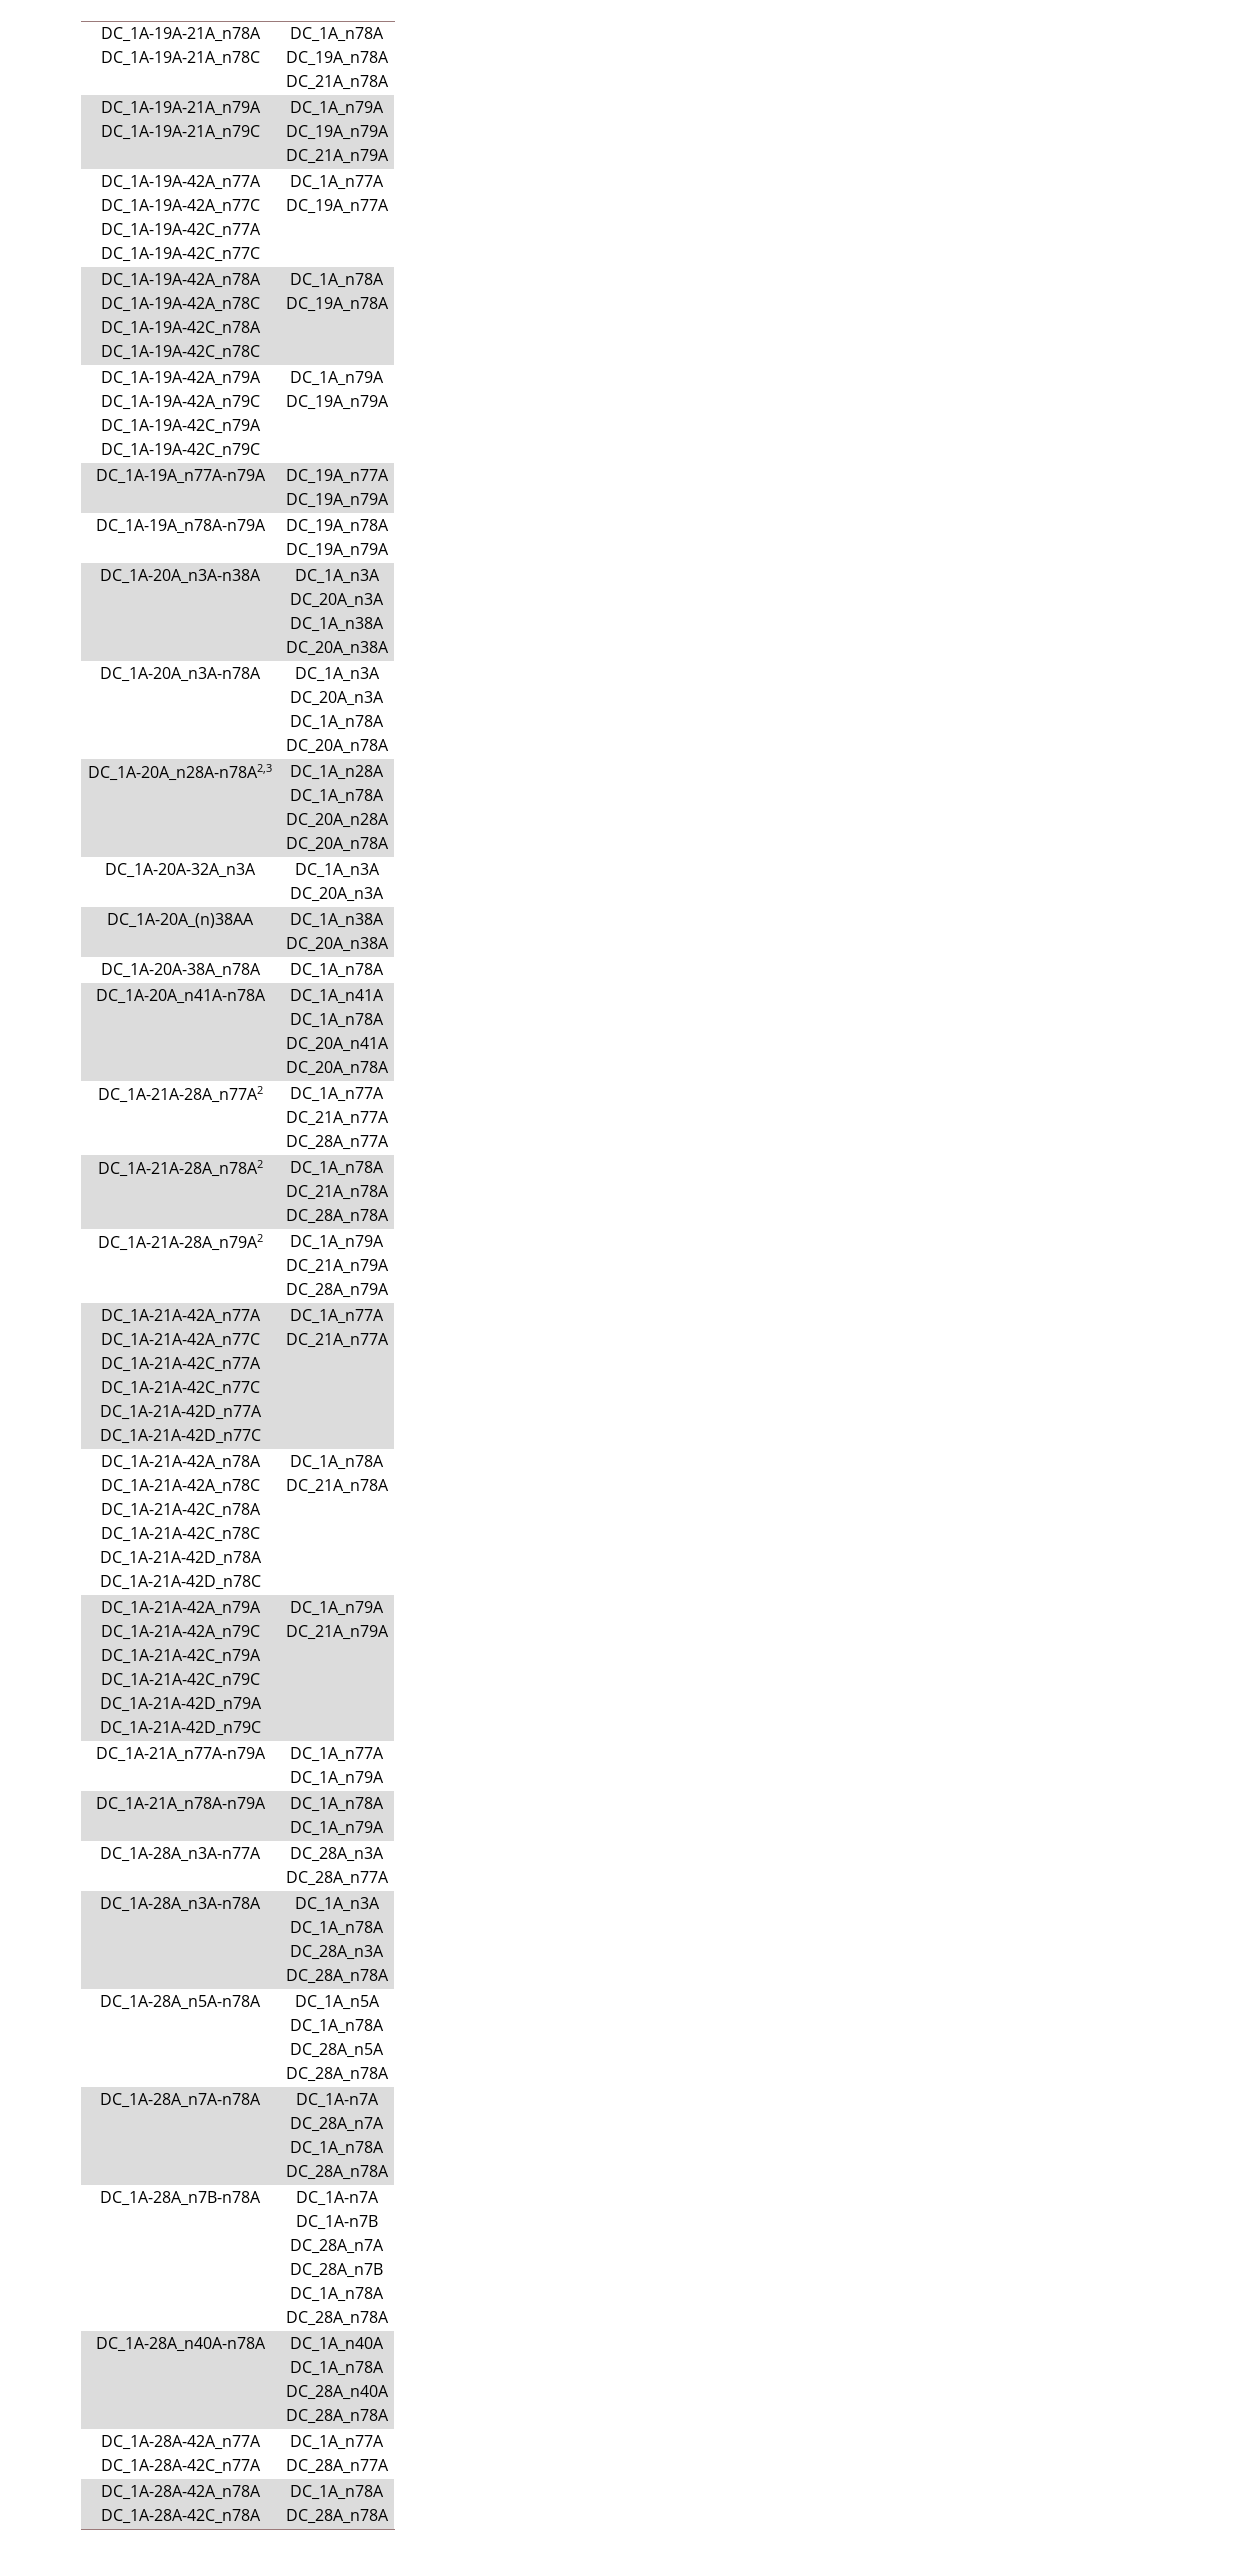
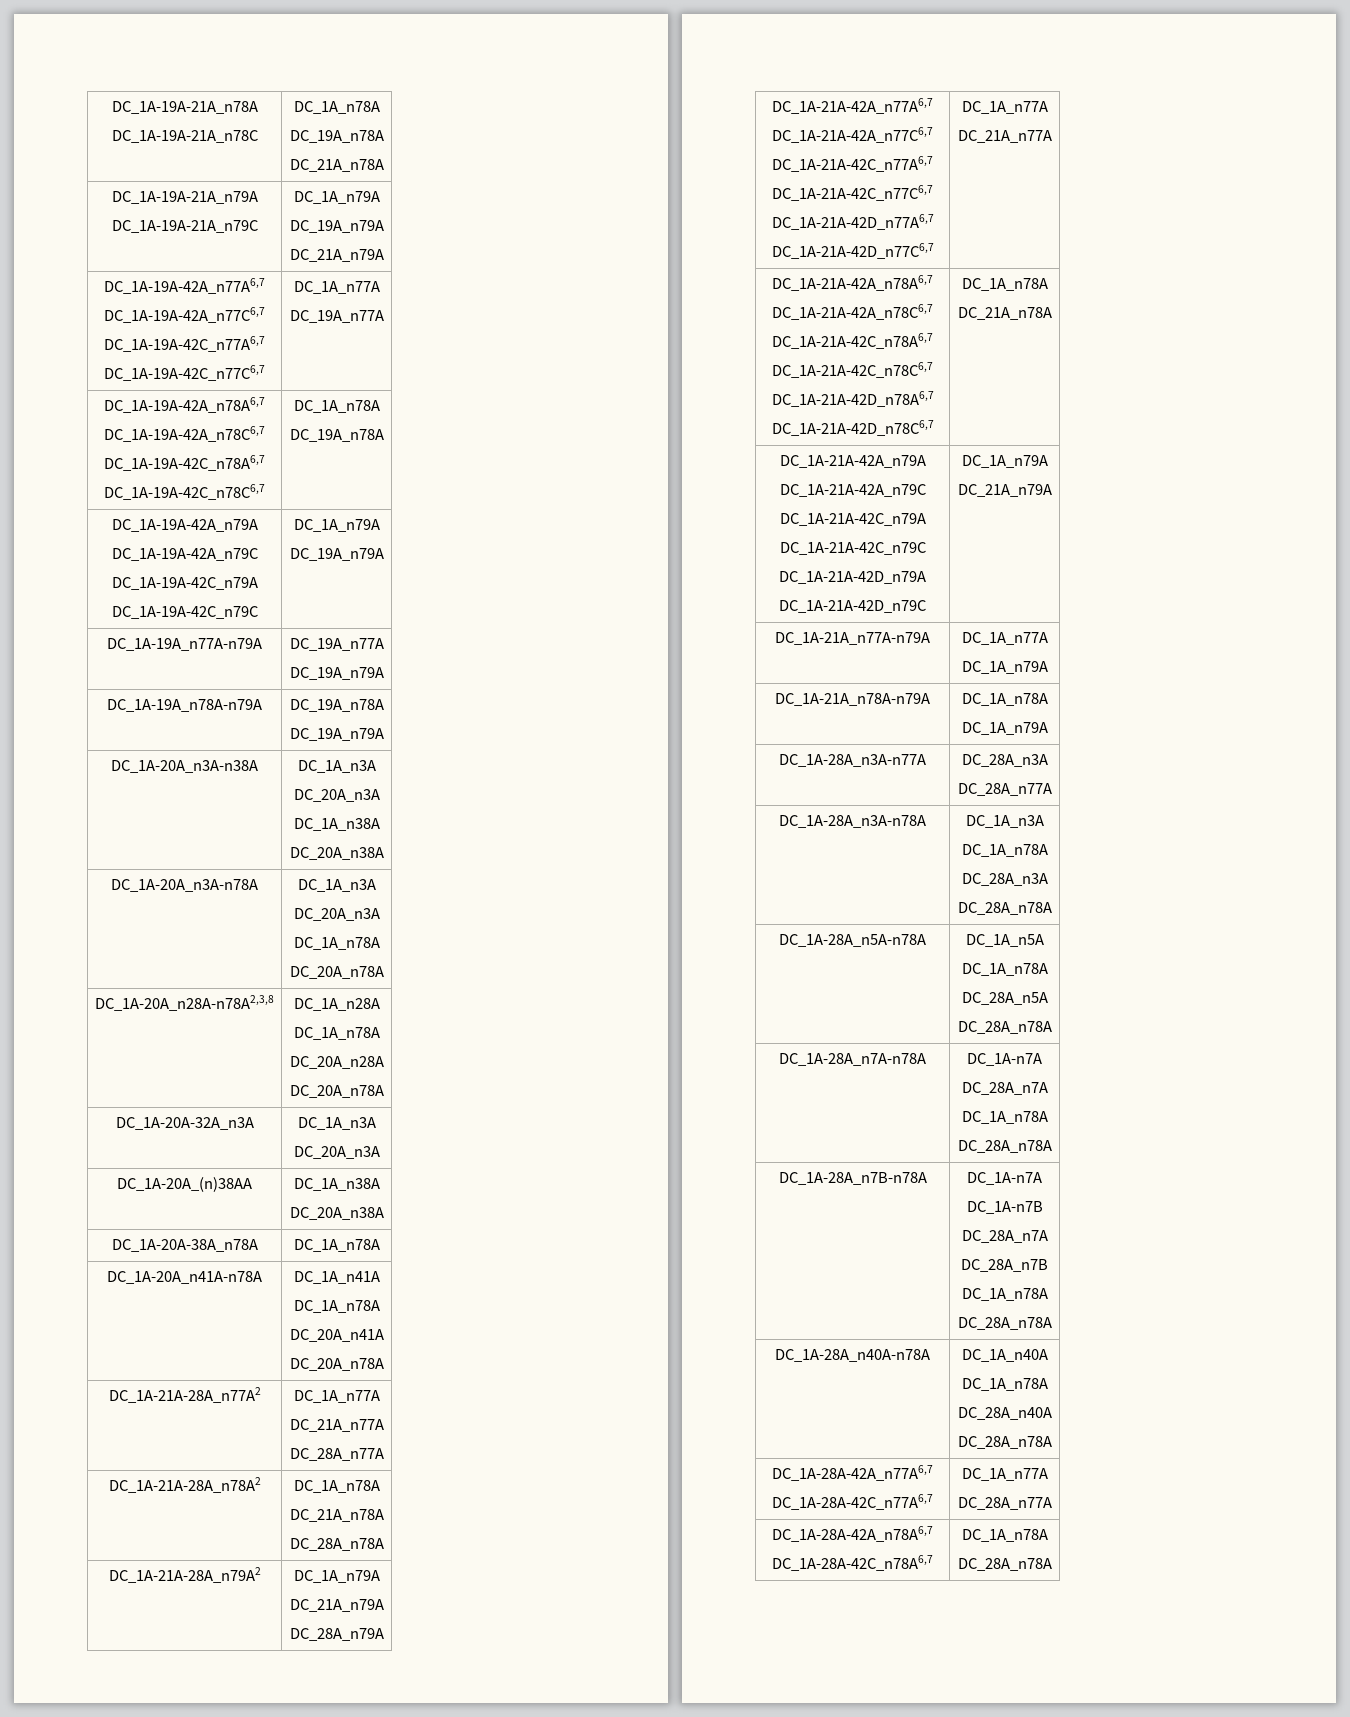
[100,175,261,190] [100,199,260,214] [100,223,261,238] [100,247,260,262] [290,175,384,190] [285,199,389,214] [100,273,261,288] [100,297,260,312] [100,321,261,336] [100,345,260,360] DC_1A-19A-42A_n77A // DC_1A-19A-42A_n77C // DC_1A-19A-42C_n77A // DC_1A-19A-42C_n77C | DC_1A_n77A // DC_19A_n77A // DC_1A-19A-42A_n78A // DC_1A-19A-42A_n78C // DC_1A-19A-42C_n78A // DC_1A-19A-42C_n78C -> [104,278,265,294] [104,307,265,323] [104,336,265,352] [104,365,265,381] [293,281,380,294] [289,310,384,323] [104,397,265,413] [104,426,265,442] [104,455,265,471] [104,484,265,500] DC_1A-19A-42A_n77A6,7 // DC_1A-19A-42A_n77C6,7 // DC_1A-19A-42C_n77A6,7 // DC_1A-19A-42C_n77C6,7 | DC_1A_n77A // DC_19A_n77A // DC_1A-19A-42A_n78A6,7 // DC_1A-19A-42A_n78C6,7 // DC_1A-19A-42C_n78A6,7 // DC_1A-19A-42C_n78C6,7
[88,764,272,781] DC_1A-20A_n28A-n78A2,3 -> [95,995,274,1011] DC_1A-20A_n28A-n78A2,3,8
[100,1309,261,1324] [100,1333,260,1348] [100,1357,261,1372] [100,1381,260,1396] [99,1405,262,1420] [99,1429,261,1444] [290,1309,384,1324] [285,1333,389,1348] [100,1455,261,1470] [100,1479,260,1494] [100,1503,261,1518] [100,1527,260,1542] [99,1551,262,1566] [99,1575,261,1590] DC_1A-21A-42A_n77A // DC_1A-21A-42A_n77C // DC_1A-21A-42C_n77A // DC_1A-21A-42C_n77C // DC_1A-21A-42D_n77A // DC_1A-21A-42D_n77C | DC_1A_n77A // DC_21A_n77A // DC_1A-21A-42A_n78A // DC_1A-21A-42A_n78C // DC_1A-21A-42C_n78A // DC_1A-21A-42C_n78C // DC_1A-21A-42D_n78A // DC_1A-21A-42D_n78C -> [772,98,933,114] [772,127,933,143] [772,156,933,172] [772,185,933,201] [771,214,934,230] [771,243,934,259] [961,101,1048,114] [957,130,1052,143] [772,275,933,291] [772,304,933,320] [772,333,933,349] [772,362,933,378] [771,391,934,407] [771,420,934,436] DC_1A-21A-42A_n77A6,7 // DC_1A-21A-42A_n77C6,7 // DC_1A-21A-42C_n77A6,7 // DC_1A-21A-42C_n77C6,7 // DC_1A-21A-42D_n77A6,7 // DC_1A-21A-42D_n77C6,7 | DC_1A_n77A // DC_21A_n77A // DC_1A-21A-42A_n78A6,7 // DC_1A-21A-42A_n78C6,7 // DC_1A-21A-42C_n78A6,7 // DC_1A-21A-42C_n78C6,7 // DC_1A-21A-42D_n78A6,7 // DC_1A-21A-42D_n78C6,7
[100,2435,261,2450] [100,2459,261,2474] DC_1A-28A-42A_n77A // DC_1A-28A-42C_n77A -> [772,1465,933,1481] [772,1494,933,1510] DC_1A-28A-42A_n77A6,7 // DC_1A-28A-42C_n77A6,7
[100,2485,261,2500] [100,2509,261,2524] DC_1A-28A-42A_n78A // DC_1A-28A-42C_n78A -> [772,1526,933,1542] [772,1555,933,1571] DC_1A-28A-42A_n78A6,7 // DC_1A-28A-42C_n78A6,7

